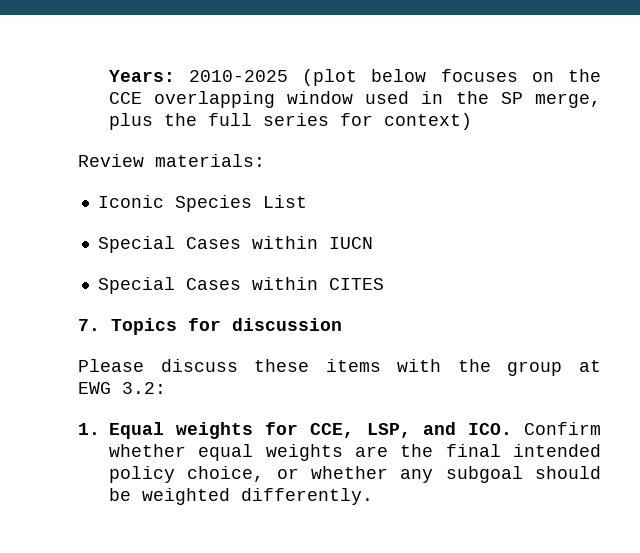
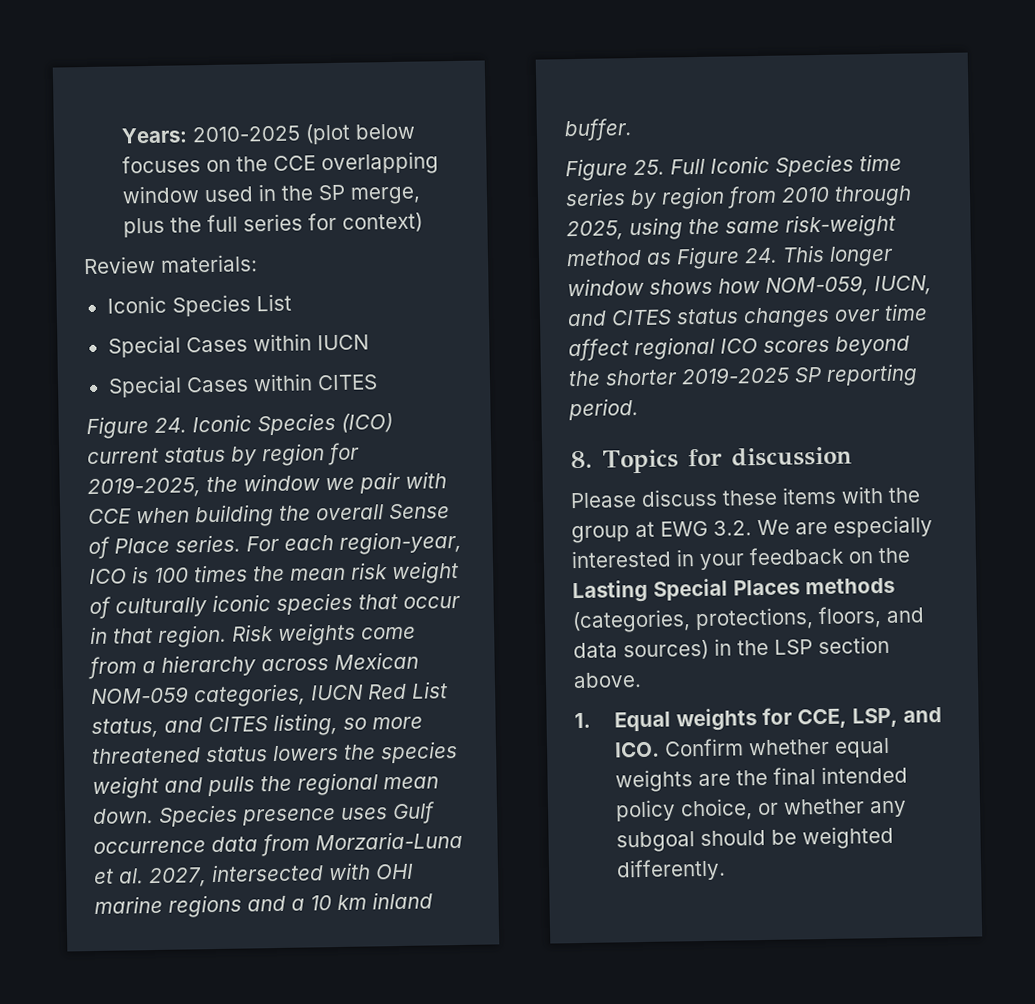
[78,319,100,331] 7. -> [86,412,393,440] [87,442,360,467] [87,471,447,499] [88,503,450,528] [88,530,462,560] [89,560,459,585] [89,592,461,620] [89,622,416,648] [88,651,419,680] [90,681,448,708] [91,712,423,739] [91,741,458,765] [92,772,439,800] [92,801,435,827] [93,830,463,857] [93,862,414,888] [94,891,433,918] [564,118,633,142] [565,153,902,182] [565,185,912,210] [566,213,896,241] [566,244,894,270] [567,275,932,297] [567,303,928,329] [568,335,910,362] [568,363,918,387] [568,398,639,421] [570,450,593,469] Figure 24. Iconic Species (ICO) current status by region for 2019-2025, the window we pair with CCE when building the overall Sense of Place series. For each region-year, ICO is 100 times the mean risk weight of culturally iconic species that occur in that region. Risk weights come from a hierarchy across Mexican NOM-059 categories, IUCN Red List status, and CITES listing, so more threatened status lowers the species weight and pulls the regional mean down. Species presence uses Gulf occurrence data from Morzaria-Luna et al. 2027, intersected with OHI marine regions and a 10 km inland buffer. // Figure 25. Full Iconic Species time series by region from 2010 through 2025, using the same risk-weight method as Figure 24. This longer window shows how NOM-059, IUCN, and CITES status changes over time affect regional ICO scores beyond the shorter 2019-2025 SP reporting period. // 8.
[122,382,166,394] 3.2: -> [713,515,933,538] [571,546,911,571] [572,577,895,604] [572,606,925,634] [573,635,890,661] [573,672,642,689] 3.2. We are especially interested in your feedback on the Lasting Special Places methods (categories, protections, floors, and data sources) in the LSP section above.

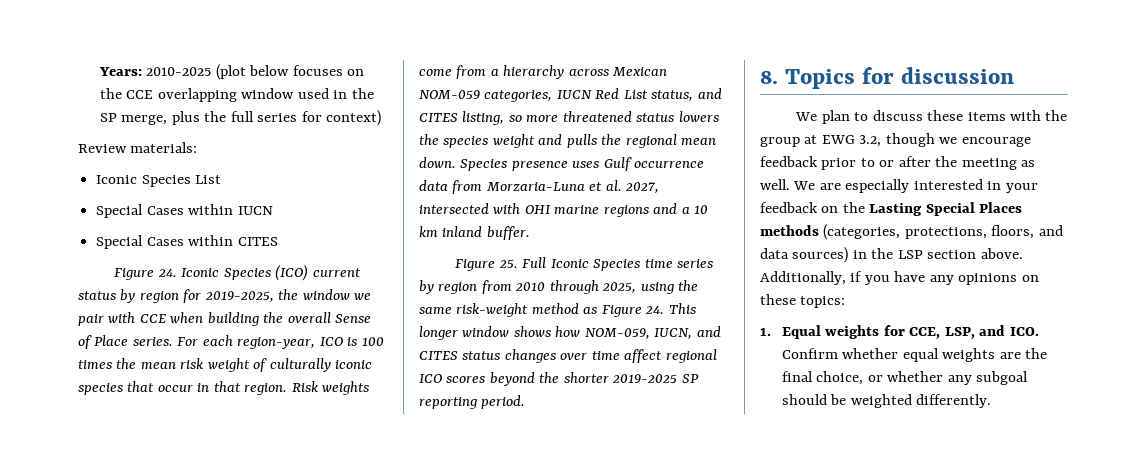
[570,492,637,509] Please -> [795,110,869,124] We plan to
[713,520,752,536] 3.2. -> [859,133,1031,147] [760,156,1036,170] [760,179,790,190] 3.2, though we encourage feedback prior to or after the meeting as well.
(642, 680) none -> [760,271,1039,285] [760,294,846,308] Additionally, if you have any opinions on these topics:
[820,765,908,785] [614,799,676,822] intended policy -> (813, 376) none

